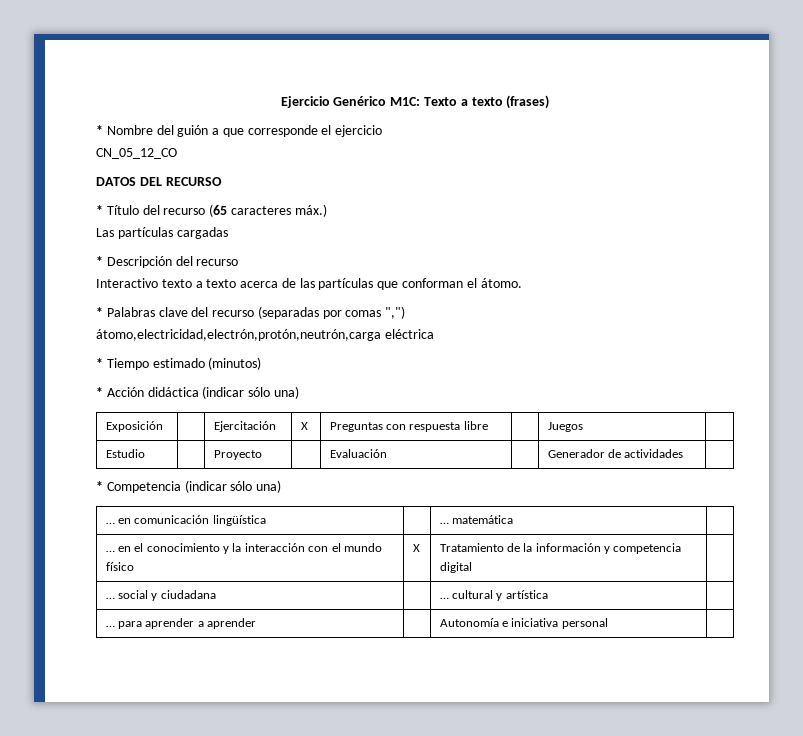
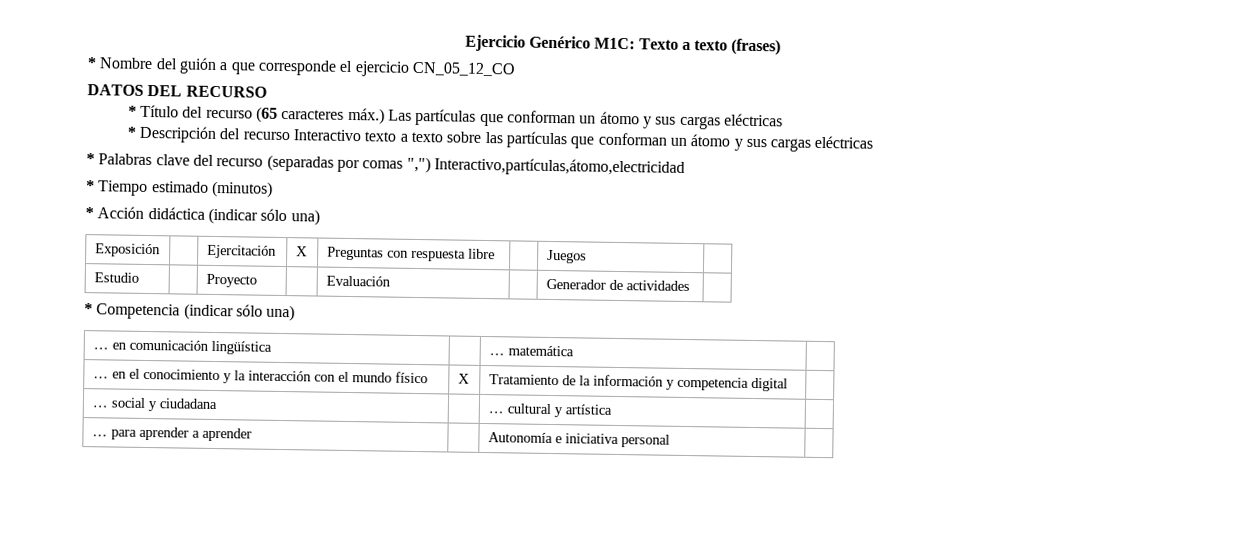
(383, 131) // -> (410, 69) none
(327, 210) // -> (385, 116) none
[176,227,228,239] cargadas -> [479,110,783,130] que conforman un átomo y sus cargas eléctricas
(239, 262) // -> (290, 136) none
[240,278,296,288] acerca de -> [446,131,482,143] sobre
[466,278,522,288] el átomo. -> [669,134,874,152] un átomo y sus cargas eléctricas
[96,329,434,341] // átomo,electricidad,electrón,protón,neutrón,carga eléctrica -> [433,157,685,177] Interactivo,partículas,átomo,electricidad

